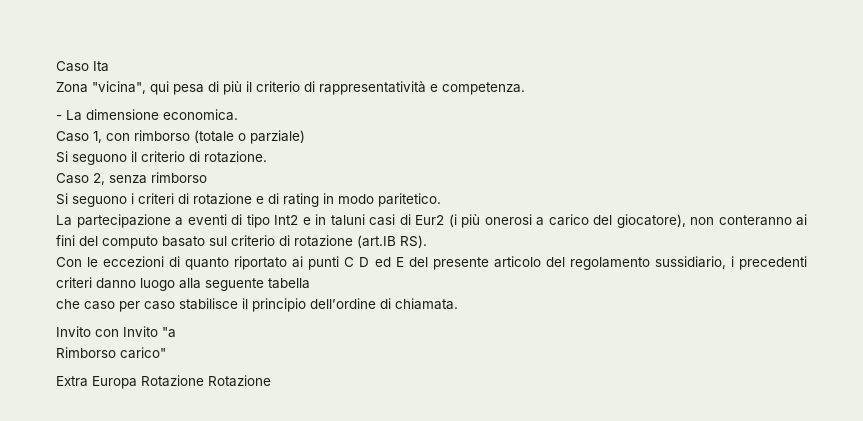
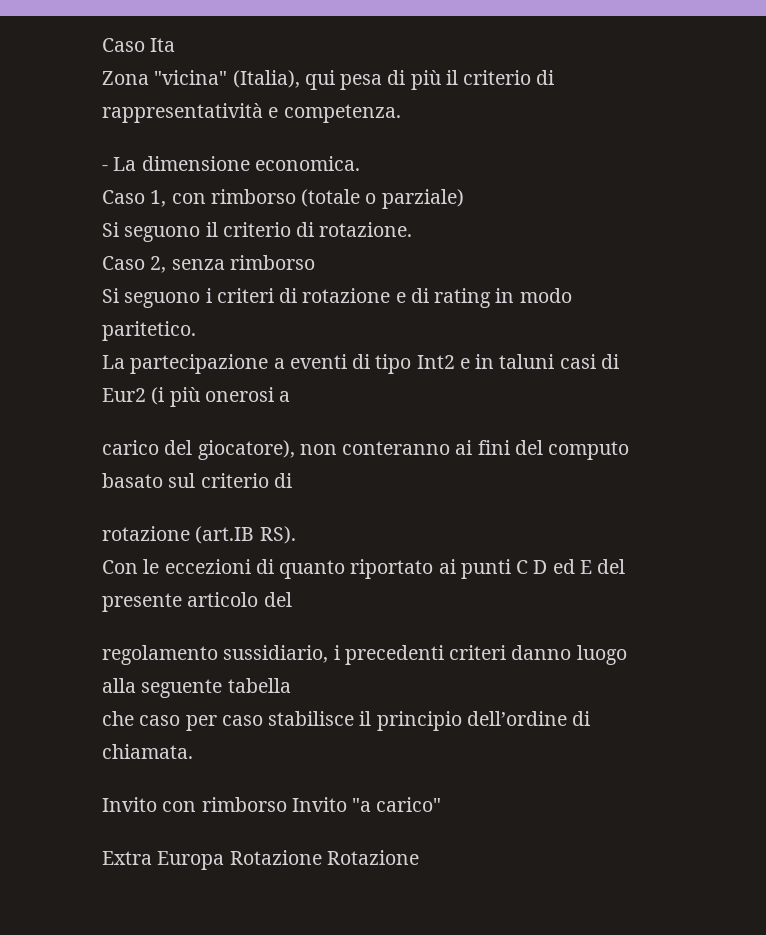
[92,81,146,94] "vicina", -> [154,70,300,88] "vicina" (Italia),
(544, 221) none -> (291, 396) //
(290, 240) none -> (292, 480) //
(565, 262) none -> (292, 599) //
(119, 333) none -> [201,797,287,812] rimborso
[56,347,116,358] // Rimborso -> (372, 805) none

